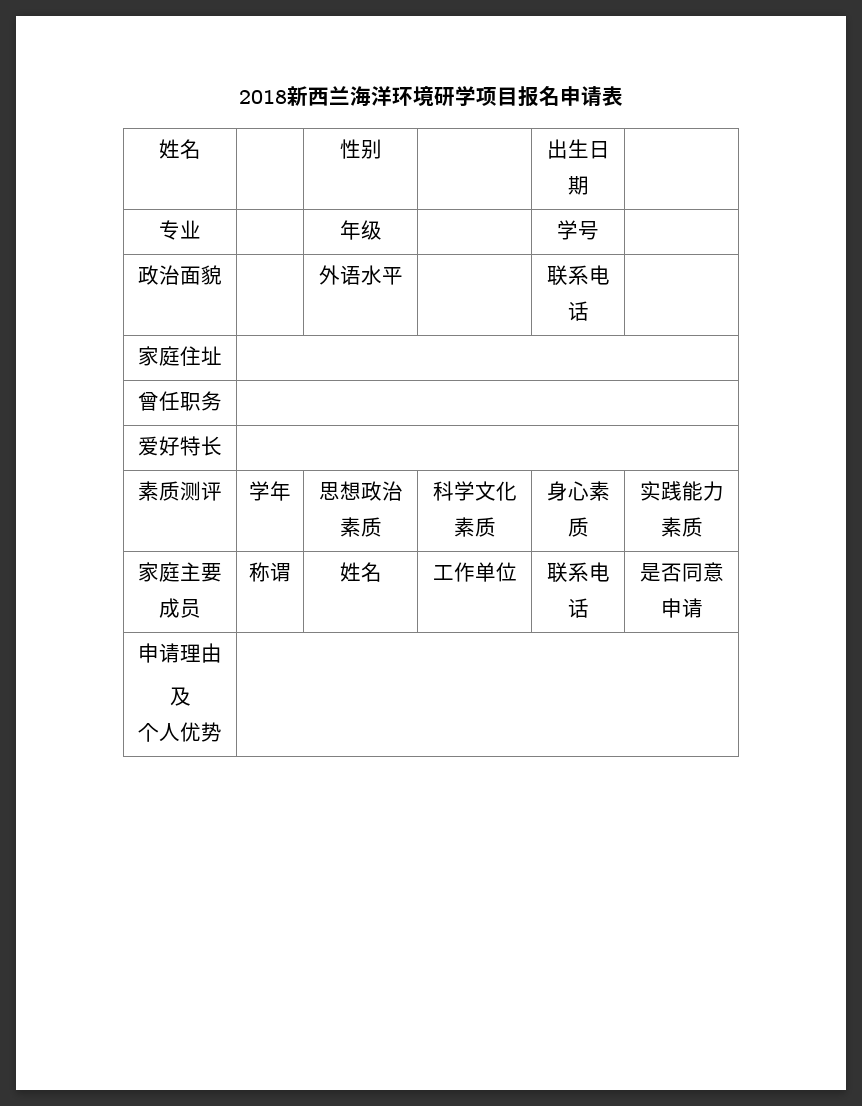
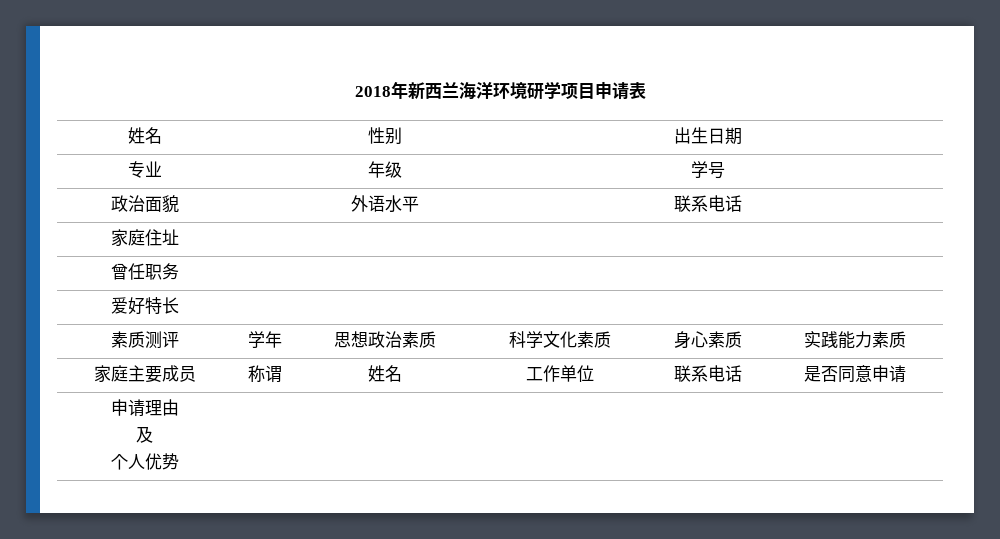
(287, 97) none -> [390,81,408,99] 年
[518,86,560,107] 报名 -> (595, 91) none

